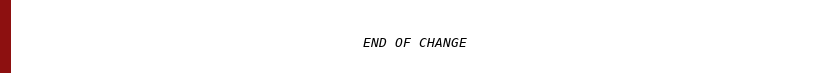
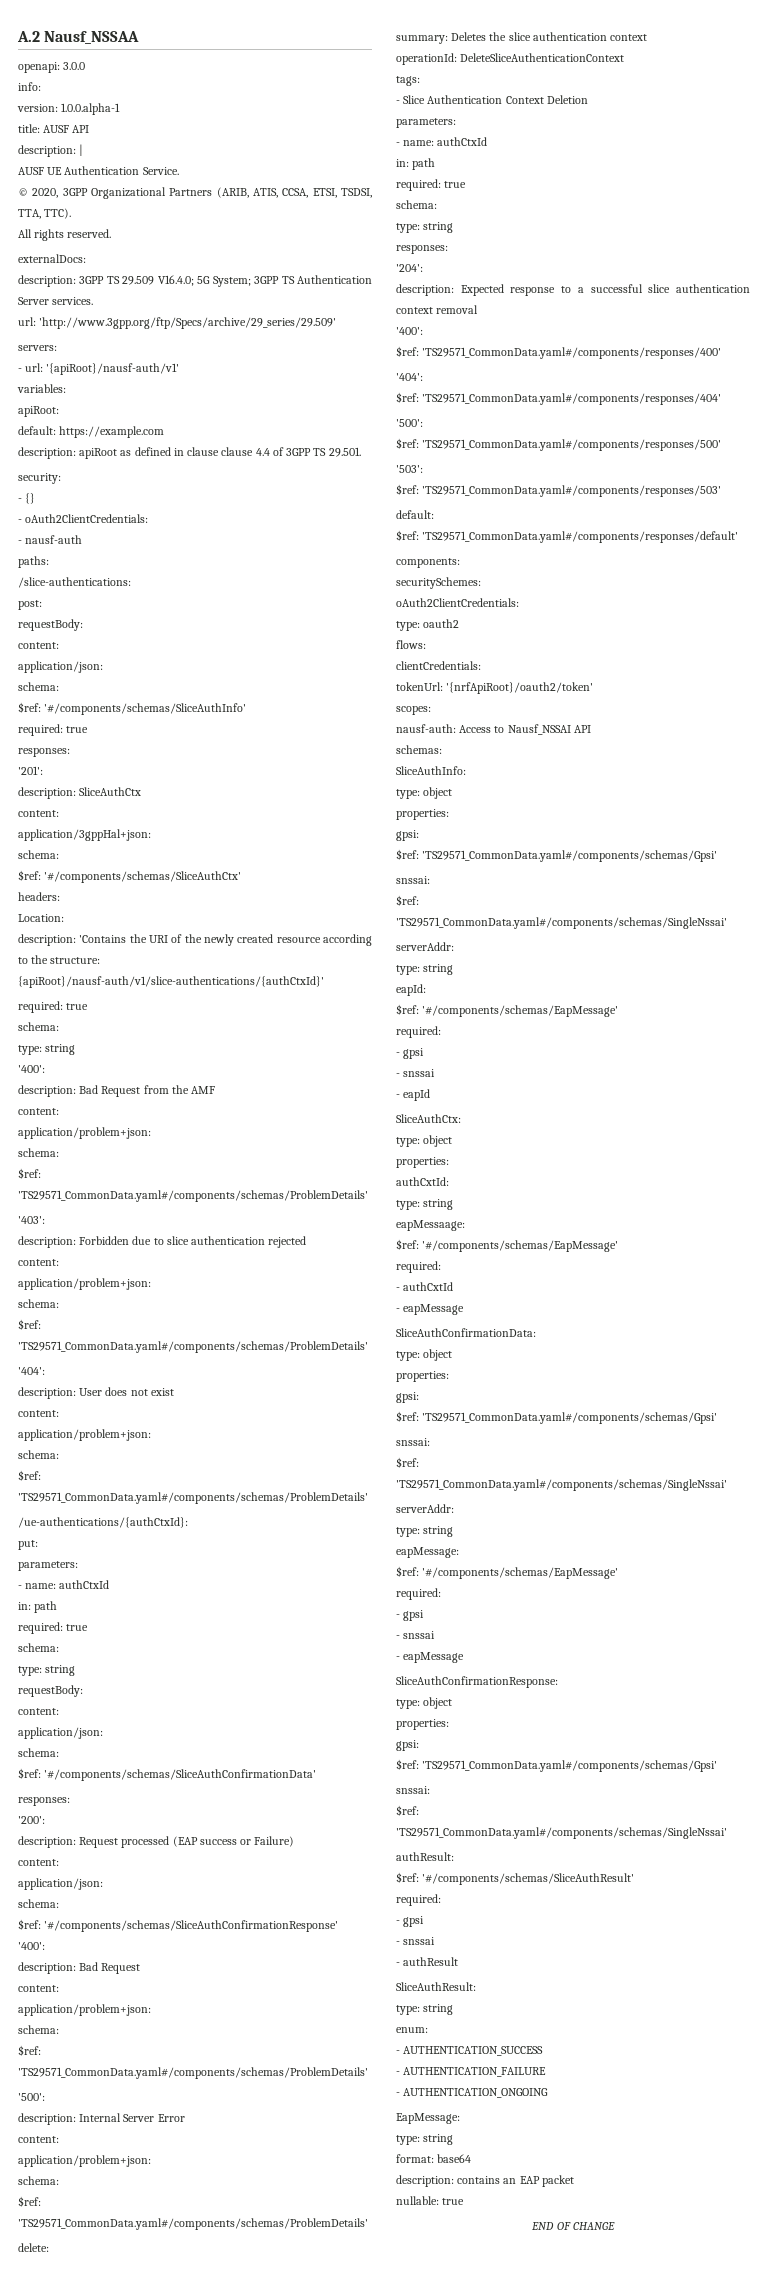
(362, 42) none -> [17,31,140,44] [18,62,86,73] [18,82,41,91] [17,103,121,115] [18,124,90,133] [18,144,84,157] [18,166,179,175] [18,187,372,199] [18,208,72,219] [18,229,112,241] [18,254,86,263] [18,275,372,287] [18,297,94,305] [18,317,337,329] [18,345,57,351] [18,363,180,375] [17,384,66,393] [18,406,59,417] [18,426,165,438] [18,447,361,459] [18,473,61,484] [18,493,36,504] [18,514,149,523] [18,535,83,544] [18,556,49,568] [18,577,131,588] [18,600,42,610] [18,619,83,631] [18,642,59,649] [18,661,103,673] [18,682,59,691] [18,702,247,715] [18,724,89,736] [18,748,70,757] [18,766,43,775] [18,787,142,799] [18,810,59,817] [18,829,151,841] [18,850,59,859] [18,870,242,883] [18,892,60,901] [18,914,64,922] [18,934,372,946] [18,955,101,964] [18,976,324,988] [18,1001,89,1013] [18,1022,59,1031] [18,1044,76,1055] [18,1065,45,1073] [18,1085,216,1097] [18,1108,59,1115] [18,1127,151,1139] [18,1148,59,1157] [18,1168,41,1179] [18,1190,368,1202] [18,1216,45,1224] [18,1236,307,1248] [18,1259,59,1266] [18,1278,151,1290] [18,1299,59,1308] [18,1319,41,1330] [18,1341,368,1353] [18,1367,45,1375] [18,1387,174,1399] [18,1410,59,1417] [18,1429,151,1441] [18,1450,59,1459] [18,1470,41,1481] [18,1492,368,1504] [18,1517,188,1528] [18,1540,38,1550] [18,1561,78,1571] [18,1580,110,1589] [18,1601,58,1613] [18,1622,89,1634] [18,1643,59,1652] [18,1665,76,1676] [18,1685,83,1697] [18,1708,59,1715] [18,1727,103,1739] [18,1748,59,1757] [18,1768,317,1781] [18,1797,70,1806] [18,1816,45,1824] [18,1836,295,1848] [18,1859,59,1866] [18,1878,103,1890] [18,1899,59,1908] [18,1919,339,1932] [18,1942,45,1950] [18,1962,141,1974] [18,1985,59,1992] [18,2004,151,2016] [18,2025,59,2034] [18,2045,41,2056] [18,2067,368,2079] [18,2093,45,2101] [18,2113,185,2125] [18,2136,59,2143] [18,2155,151,2167] [18,2176,59,2185] [18,2196,41,2207] [18,2218,368,2230] [18,2243,49,2252] [396,32,648,44] [396,53,625,65] [396,76,420,86] [396,95,588,104] [396,118,456,128] [396,137,488,146] [396,158,436,170] [396,179,467,191] [396,200,437,209] [396,222,454,233] [396,245,448,254] [396,264,423,272] [396,284,750,296] [396,305,479,314] [396,327,423,335] [396,346,722,359] [396,373,423,381] [396,392,722,405] [396,419,423,427] [396,438,722,451] [396,465,423,473] [396,484,722,497] [396,510,434,519] [396,530,739,543] [396,558,460,568] [396,577,481,589] [396,598,519,607] [396,619,460,631] [396,640,426,649] [396,661,481,670] [396,682,594,694] [396,706,431,715] [396,724,591,735] [396,745,442,754] [396,766,466,775] [396,787,453,799] [396,809,449,820] [396,830,419,841] [396,849,718,862] [396,876,430,884] [396,895,419,906] [396,917,727,929] [396,942,454,951] [396,964,454,975] [396,984,426,996] [396,1004,619,1017] [396,1026,441,1038] [396,1048,425,1059] [396,1069,436,1077] [396,1089,431,1101] [396,1114,461,1123] [396,1135,453,1147] [396,1157,449,1168] [396,1177,449,1186] [396,1199,454,1210] [396,1220,465,1231] [396,1239,619,1252] [396,1261,441,1273] [396,1282,454,1291] [396,1304,465,1315] [396,1328,536,1337] [396,1349,453,1361] [396,1371,449,1382] [396,1392,419,1403] [396,1411,718,1424] [396,1438,430,1446] [396,1457,419,1468] [396,1479,727,1491] [396,1504,454,1513] [396,1526,454,1537] [396,1547,459,1558] [396,1566,619,1579] [396,1588,441,1600] [396,1610,425,1621] [396,1631,436,1639] [396,1652,465,1663] [396,1676,558,1688] [396,1697,453,1709] [396,1719,449,1730] [396,1740,419,1751] [396,1759,718,1772] [396,1786,430,1794] [396,1805,419,1816] [396,1827,727,1839] [396,1852,454,1861] [396,1872,635,1885] [396,1894,441,1906] [396,1916,425,1927] [396,1937,436,1945] [396,1957,459,1966] [396,1982,476,1991] [396,2004,454,2015] [396,2027,428,2033] [396,2046,544,2056] [396,2067,547,2077] [396,2088,549,2098] [396,2113,460,2124] [396,2134,454,2145] [396,2154,472,2163] [396,2175,574,2187] [396,2196,465,2205] A.2 Nausf_NSSAA // openapi: 3.0.0 // info: // version: 1.0.0.alpha-1 // title: AUSF API // description: | // AUSF UE Authentication Service. // © 2020, 3GPP Organizational Partners (ARIB, ATIS, CCSA, ETSI, TSDSI, TTA, TTC). // All rights reserved. // externalDocs: // description: 3GPP TS 29.509 V16.4.0; 5G System; 3GPP TS Authentication Server services. // url: 'http://www.3gpp.org/ftp/Specs/archive/29_series/29.509' // servers: // - url: '{apiRoot}/nausf-auth/v1' // variables: // apiRoot: // default: https://example.com // description: apiRoot as defined in clause clause 4.4 of 3GPP TS 29.501. // security: // - {} // - oAuth2ClientCredentials: // - nausf-auth // paths: // /slice-authentications: // post: // requestBody: // content: // application/json: // schema: // $ref: '#/components/schemas/SliceAuthInfo' // required: true // responses: // '201': // description: SliceAuthCtx // content: // application/3gppHal+json: // schema: // $ref: '#/components/schemas/SliceAuthCtx' // headers: // Location: // description: 'Contains the URI of the newly created resource according to the structure: {apiRoot}/nausf-auth/v1/slice-authentications/{authCtxId}' // required: true // schema: // type: string // '400': // description: Bad Request from the AMF // content: // application/problem+json: // schema: // $ref: 'TS29571_CommonData.yaml#/components/schemas/ProblemDetails' // '403': // description: Forbidden due to slice authentication rejected // content: // application/problem+json: // schema: // $ref: 'TS29571_CommonData.yaml#/components/schemas/ProblemDetails' // '404': // description: User does not exist // content: // application/problem+json: // schema: // $ref: 'TS29571_CommonData.yaml#/components/schemas/ProblemDetails' // /ue-authentications/{authCtxId}: // put: // parameters: // - name: authCtxId // in: path // required: true // schema: // type: string // requestBody: // content: // application/json: // schema: // $ref: '#/components/schemas/SliceAuthConfirmationData' // responses: // '200': // description: Request processed (EAP success or Failure) // content: // application/json: // schema: // $ref: '#/components/schemas/SliceAuthConfirmationResponse' // '400': // description: Bad Request // content: // application/problem+json: // schema: // $ref: 'TS29571_CommonData.yaml#/components/schemas/ProblemDetails' // '500': // description: Internal Server Error // content: // application/problem+json: // schema: // $ref: 'TS29571_CommonData.yaml#/components/schemas/ProblemDetails' // delete: // summary: Deletes the slice authentication context // operationId: DeleteSliceAuthenticationContext // tags: // - Slice Authentication Context Deletion // parameters: // - name: authCtxId // in: path // required: true // schema: // type: string // responses: // '204': // description: Expected response to a successful slice authentication context removal // '400': // $ref: 'TS29571_CommonData.yaml#/components/responses/400' // '404': // $ref: 'TS29571_CommonData.yaml#/components/responses/404' // '500': // $ref: 'TS29571_CommonData.yaml#/components/responses/500' // '503': // $ref: 'TS29571_CommonData.yaml#/components/responses/503' // default: // $ref: 'TS29571_CommonData.yaml#/components/responses/default' // components: // securitySchemes: // oAuth2ClientCredentials: // type: oauth2 // flows: // clientCredentials: // tokenUrl: '{nrfApiRoot}/oauth2/token' // scopes: // nausf-auth: Access to Nausf_NSSAI API // schemas: // SliceAuthInfo: // type: object // properties: // gpsi: // $ref: 'TS29571_CommonData.yaml#/components/schemas/Gpsi' // snssai: // $ref: 'TS29571_CommonData.yaml#/components/schemas/SingleNssai' // serverAddr: // type: string // eapId: // $ref: '#/components/schemas/EapMessage' // required: // - gpsi // - snssai // - eapId // SliceAuthCtx: // type: object // properties: // authCxtId: // type: string // eapMessaage: // $ref: '#/components/schemas/EapMessage' // required: // - authCxtId // - eapMessage // SliceAuthConfirmationData: // type: object // properties: // gpsi: // $ref: 'TS29571_CommonData.yaml#/components/schemas/Gpsi' // snssai: // $ref: 'TS29571_CommonData.yaml#/components/schemas/SingleNssai' // serverAddr: // type: string // eapMessage: // $ref: '#/components/schemas/EapMessage' // required: // - gpsi // - snssai // - eapMessage // SliceAuthConfirmationResponse: // type: object // properties: // gpsi: // $ref: 'TS29571_CommonData.yaml#/components/schemas/Gpsi' // snssai: // $ref: 'TS29571_CommonData.yaml#/components/schemas/SingleNssai' // authResult: // $ref: '#/components/schemas/SliceAuthResult' // required: // - gpsi // - snssai // - authResult // SliceAuthResult: // type: string // enum: // - AUTHENTICATION_SUCCESS // - AUTHENTICATION_FAILURE // - AUTHENTICATION_ONGOING // EapMessage: // type: string // format: base64 // description: contains an EAP packet // nullable: true //

